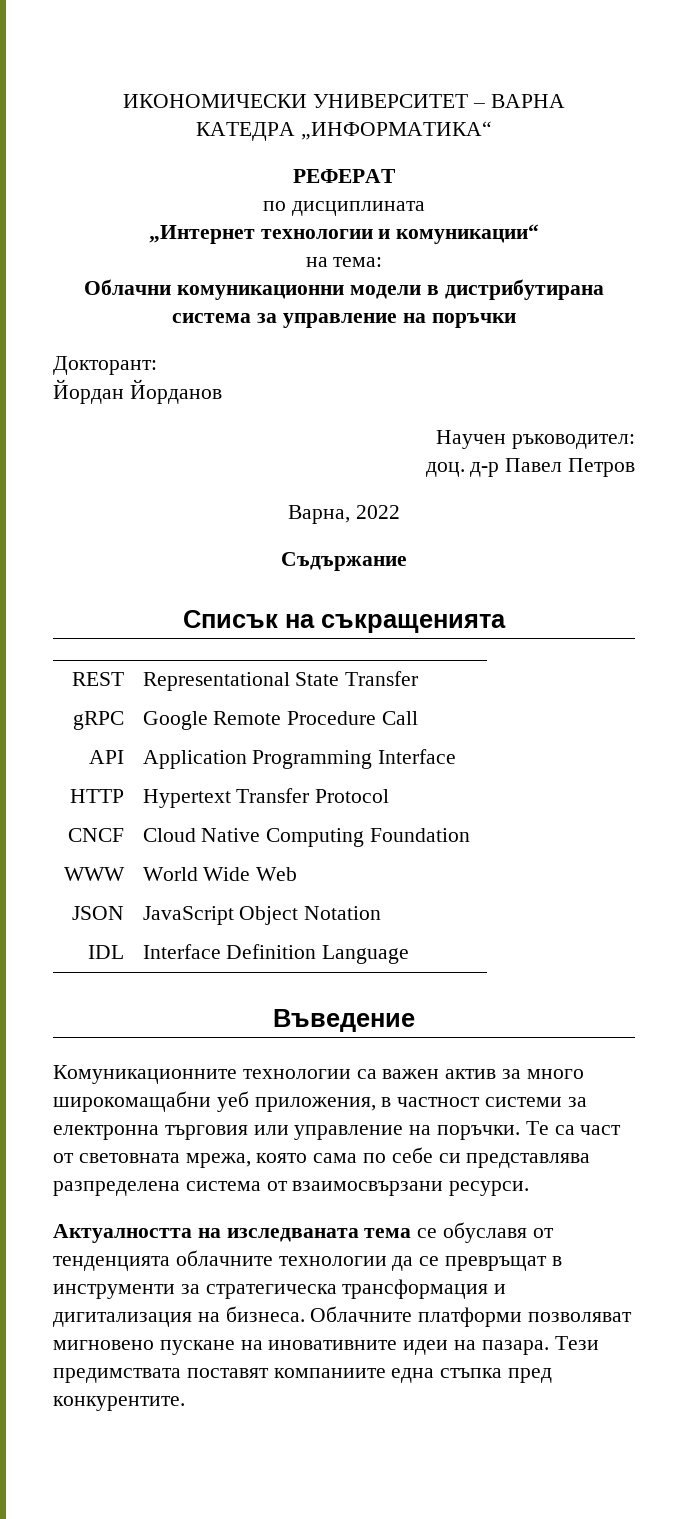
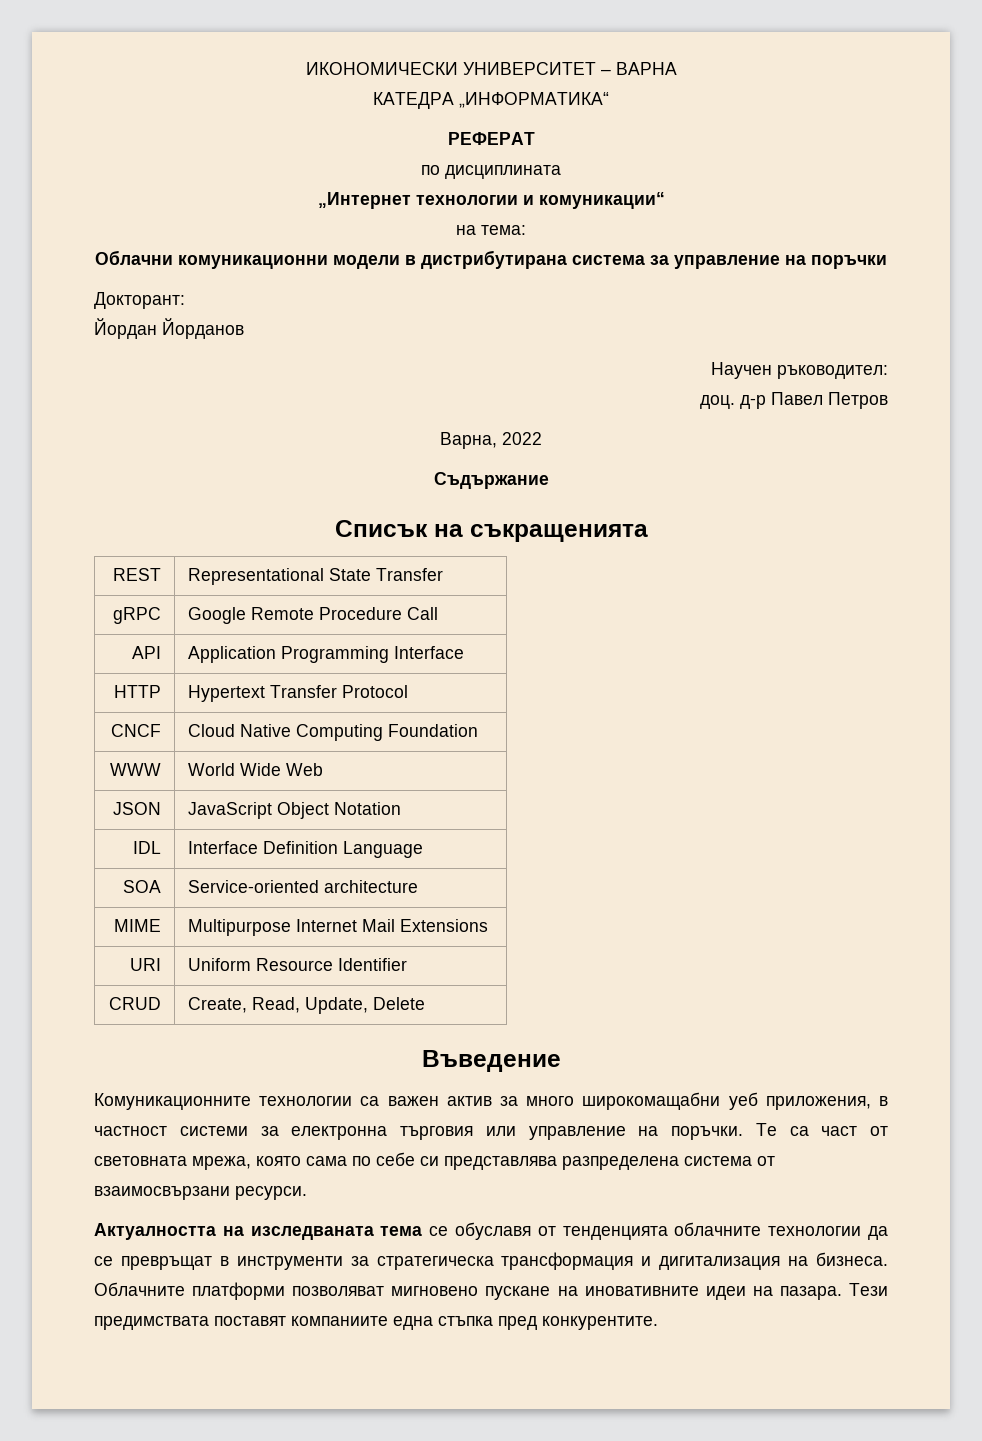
(410, 954) none -> [123,880,162,893] [187,880,418,893] [114,919,162,932] [187,919,488,936] [130,958,162,971] [187,958,407,971] [109,997,162,1010] [187,997,425,1014] // SOA | Service-oriented architecture // MIME | Multipurpose Internet Mail Extensions // URI | Uniform Resource Identifier // CRUD | Create, Read, Update, Delete

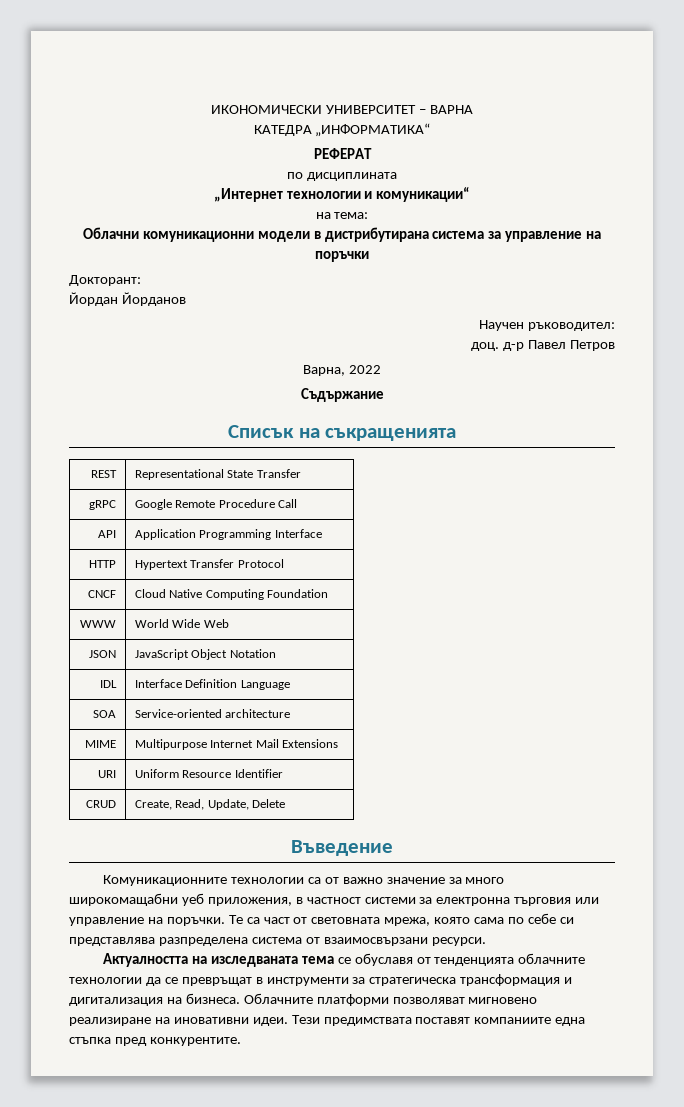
[387,1096,492,1106] важен актив -> [324,877,445,884] от важно значение
[485,1286,842,1300] пускане на иновативните идеи на пазара. -> [69,1017,288,1026] реализиране на иновативни идеи.

